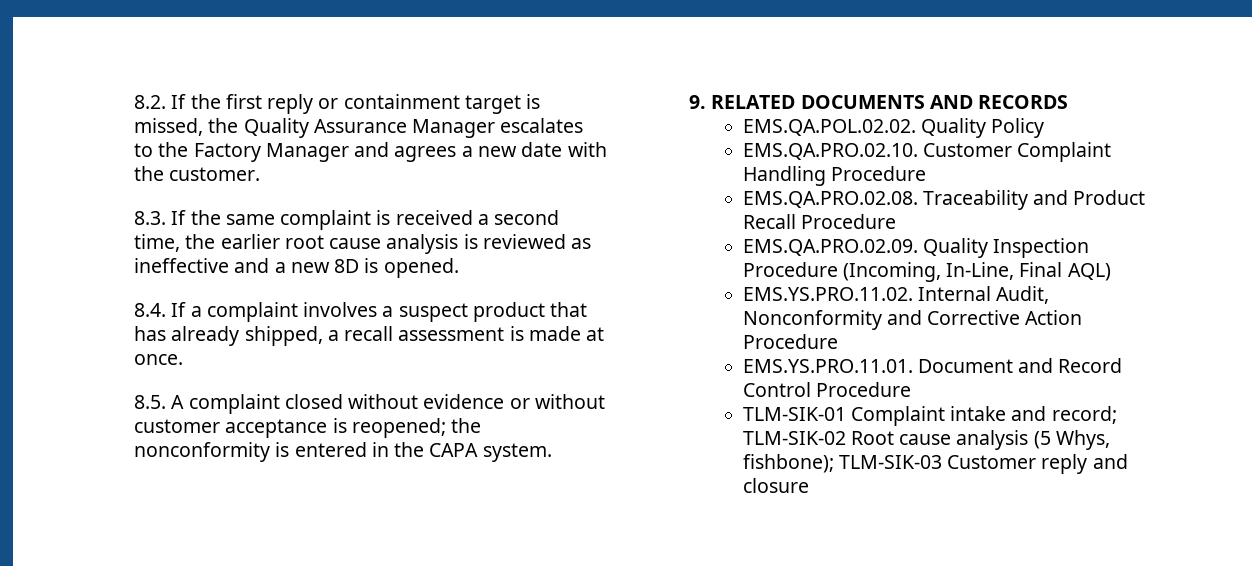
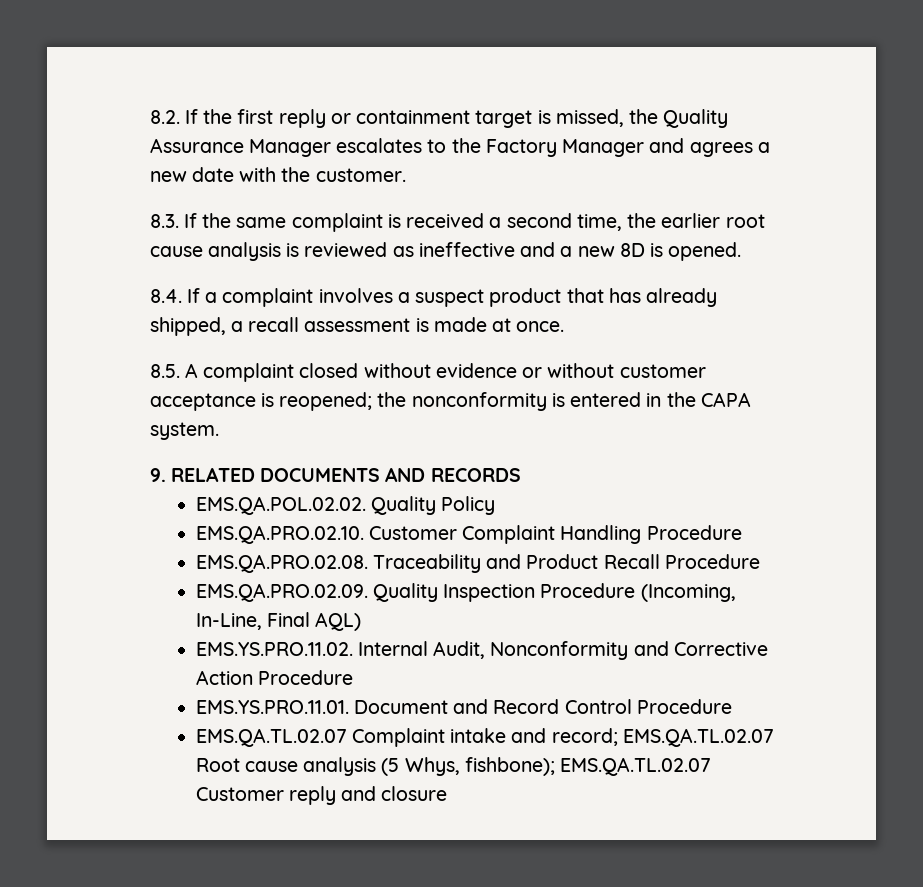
[742,407,846,421] TLM-SIK-01 -> [195,728,347,747] EMS.QA.TL.02.07
[742,431,846,445] TLM-SIK-02 -> [622,728,774,747] EMS.QA.TL.02.07
[838,455,942,469] TLM-SIK-03 -> [560,757,712,776] EMS.QA.TL.02.07

